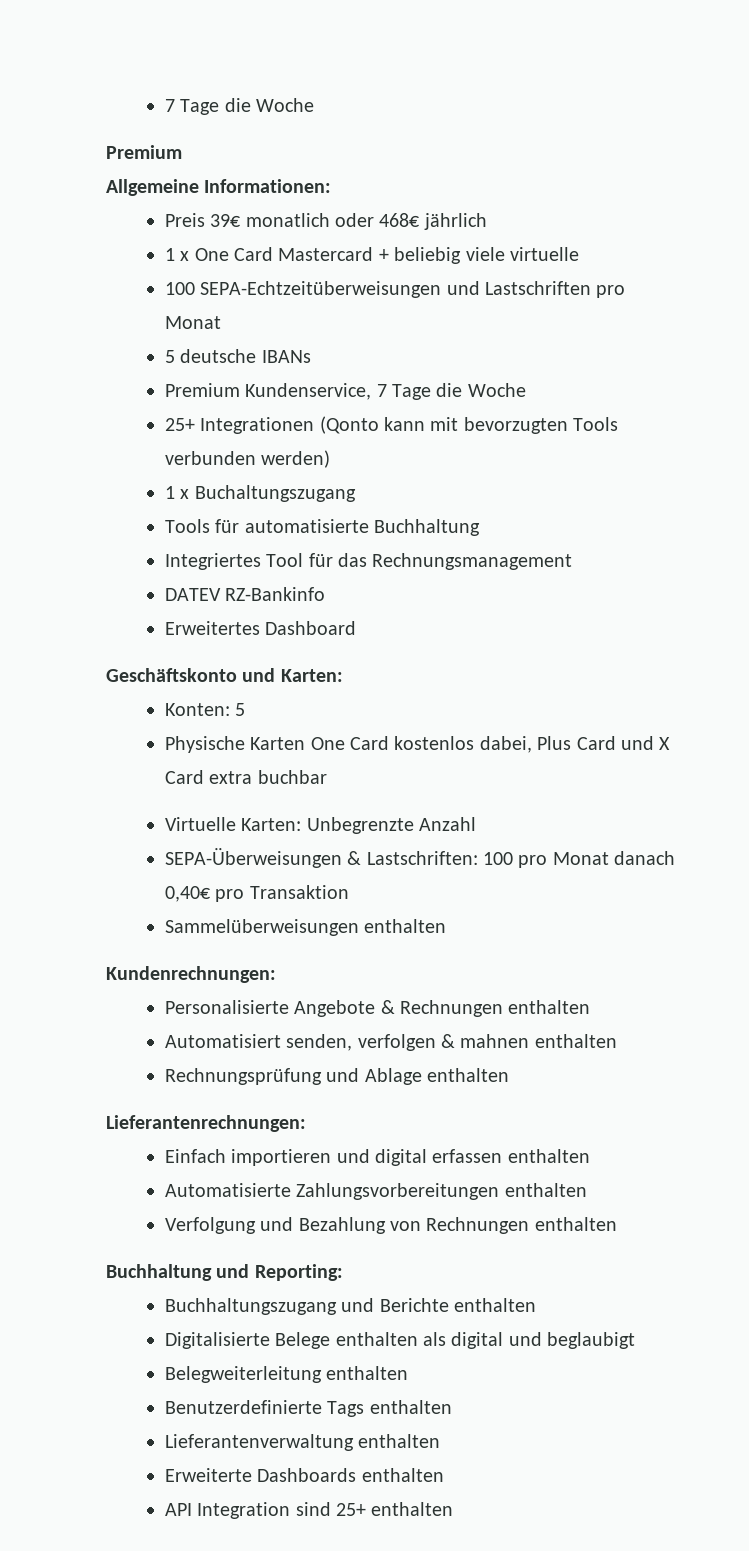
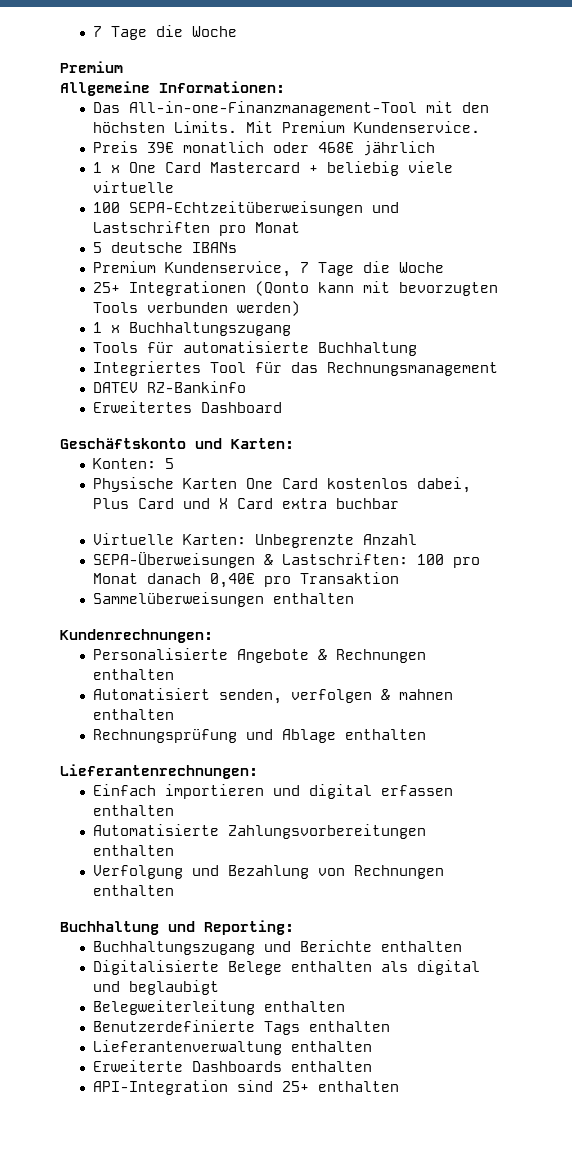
(332, 186) none -> [93,101,490,116] [93,121,481,133] // Das All-in-one-Finanzmanagement-Tool mit den höchsten Limits. Mit Premium Kundenservice.
[194,485,356,502] Buchaltungszugang -> [129,322,292,336] Buchhaltungszugang
[164,1502,291,1519] API Integration -> [93,1080,229,1095] API-Integration

